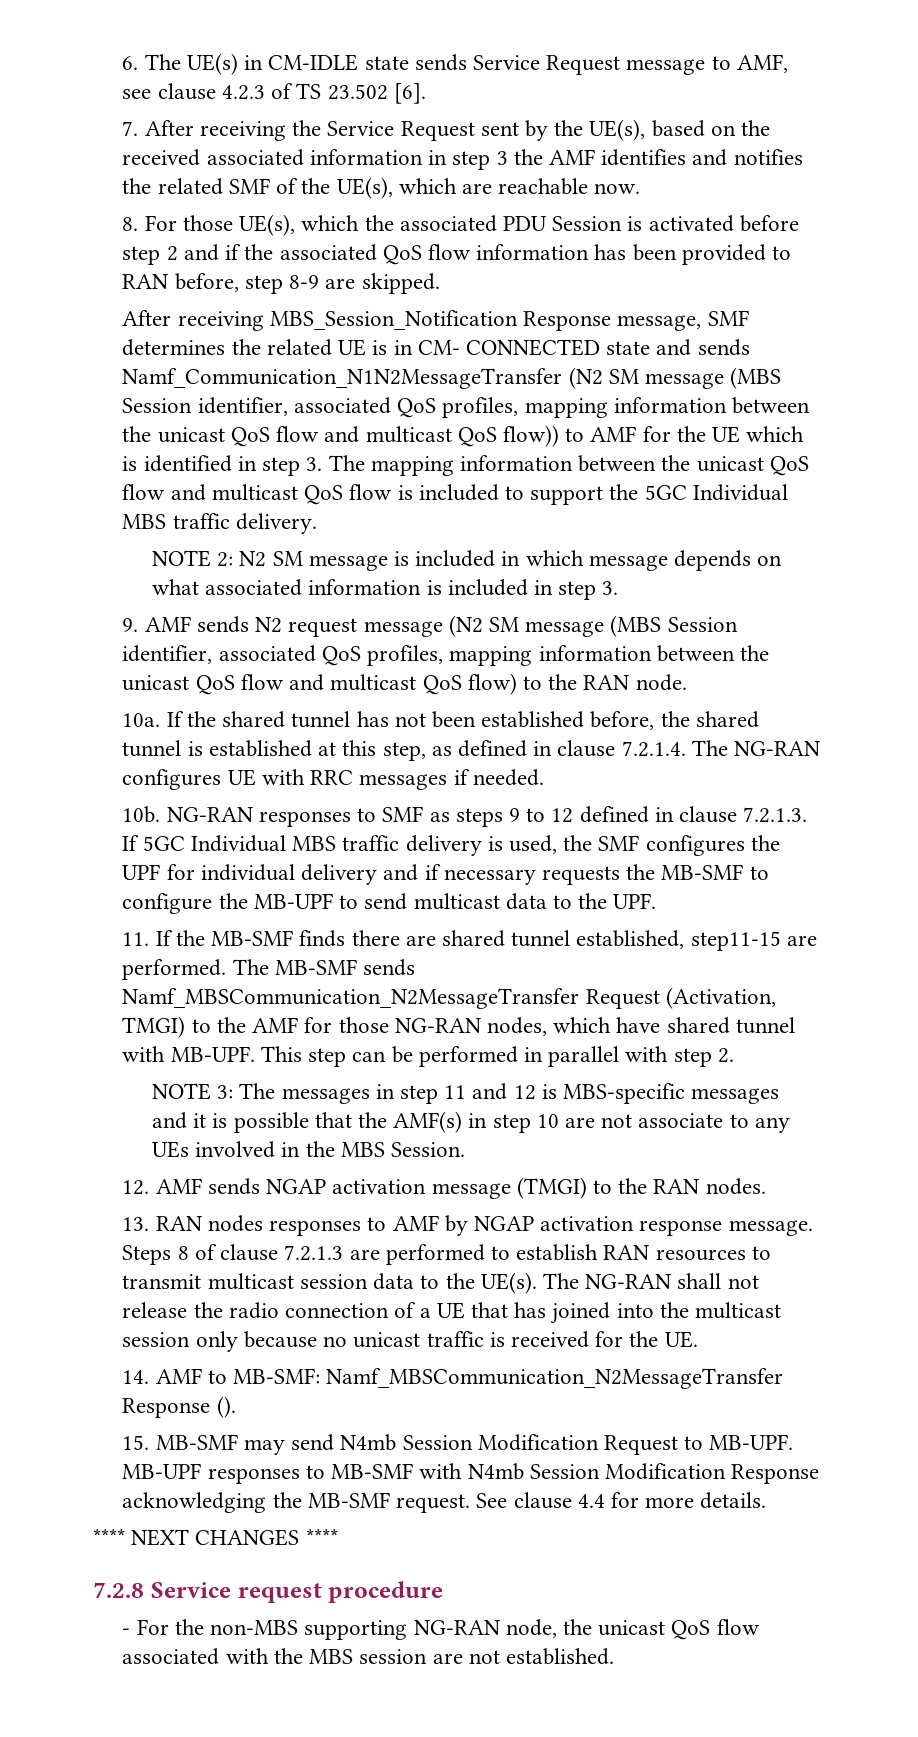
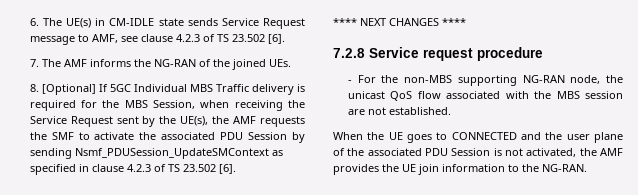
[144,120,194,136] After -> [41,59,291,70] [29,84,306,95] [29,100,230,111] The AMF informs the NG-RAN of the joined UEs. // 8. [Optional] If 5GC Individual MBS Traffic delivery is required for the MBS Session, when
[651,120,770,137] [122,149,803,170] [122,177,641,199] [122,214,799,236] [122,244,791,265] [122,273,440,294] [122,310,749,331] [122,339,750,356] [122,367,782,389] [122,397,810,418] [122,425,805,447] [122,455,809,476] [122,484,788,505] [122,513,317,534] [151,550,783,571] [151,579,619,600] [122,615,738,637] [122,645,769,666] [122,673,687,695] [122,711,759,730] [122,740,821,761] [122,769,544,790] [122,806,808,827] [122,835,780,856] [122,864,769,885] [122,893,657,914] [122,930,817,951] [122,959,416,980] [122,987,776,1009] [122,1016,795,1038] [122,1046,734,1067] [151,1083,780,1104] [151,1111,790,1133] [151,1141,465,1158] [122,1177,766,1199] [122,1215,813,1236] [122,1244,771,1265] [122,1272,759,1294] [122,1302,781,1324] [122,1331,698,1352] [122,1368,784,1389] [122,1396,236,1418] [122,1434,794,1455] [122,1463,820,1484] [122,1492,767,1513] based on the received associated information in step 3 the AMF identifies and notifies the related SMF of the UE(s), which are reachable now. // 8. For those UE(s), which the associated PDU Session is activated before step 2 and if the associated QoS flow information has been provided to RAN before, step 8-9 are skipped. // After receiving MBS_Session_Notification Response message, SMF determines the related UE is in CM- CONNECTED state and sends Namf_Communication_N1N2MessageTransfer (N2 SM message (MBS Session identifier, associated QoS profiles, mapping information between the unicast QoS flow and multicast QoS flow)) to AMF for the UE which is identified in step 3. The mapping information between the unicast QoS flow and multicast QoS flow is included to support the 5GC Individual MBS traffic delivery. // NOTE 2: N2 SM message is included in which message depends on what associated information is included in step 3. // 9. AMF sends N2 request message (N2 SM message (MBS Session identifier, associated QoS profiles, mapping information between the unicast QoS flow and multicast QoS flow) to the RAN node. // 10a. If the shared tunnel has not been established before, the shared tunnel is established at this step, as defined in clause 7.2.1.4. The NG-RAN configures UE with RRC messages if needed. // 10b. NG-RAN responses to SMF as steps 9 to 12 defined in clause 7.2.1.3. If 5GC Individual MBS traffic delivery is used, the SMF configures the UPF for individual delivery and if necessary requests the MB-SMF to configure the MB-UPF to send multicast data to the UPF. // 11. If the MB-SMF finds there are shared tunnel established, step11-15 are performed. The MB-SMF sends Namf_MBSCommunication_N2MessageTransfer Request (Activation, TMGI) to the AMF for those NG-RAN nodes, which have shared tunnel with MB-UPF. This step can be performed in parallel with step 2. // NOTE 3: The messages in step 11 and 12 is MBS-specific messages and it is possible that the AMF(s) in step 10 are not associate to any UEs involved in the MBS Session. // 12. AMF sends NGAP activation message (TMGI) to the RAN nodes. // 13. RAN nodes responses to AMF by NGAP activation response message. Steps 8 of clause 7.2.1.3 are performed to establish RAN resources to transmit multicast session data to the UE(s). The NG-RAN shall not release the radio connection of a UE that has joined into the multicast session only because no unicast traffic is received for the UE. // 14. AMF to MB-SMF: Namf_MBSCommunication_N2MessageTransfer Response (). // 15. MB-SMF may send N4mb Session Modification Request to MB-UPF. MB-UPF responses to MB-SMF with N4mb Session Modification Response acknowledging the MB-SMF request. See clause 4.4 for more details. -> [212,116,306,127] [29,132,306,143] [29,148,283,159] [29,164,236,175] the AMF requests the SMF to activate the associated PDU Session by sending Nsmf_PDUSession_UpdateSMContext as specified in clause 4.2.3 of TS 23.502 [6].
(614, 1656) none -> [333,132,623,143] [333,148,623,157] [333,164,587,175] // When the UE goes to CONNECTED and the user plane of the associated PDU Session is not activated, the AMF provides the UE join information to the NG-RAN.

